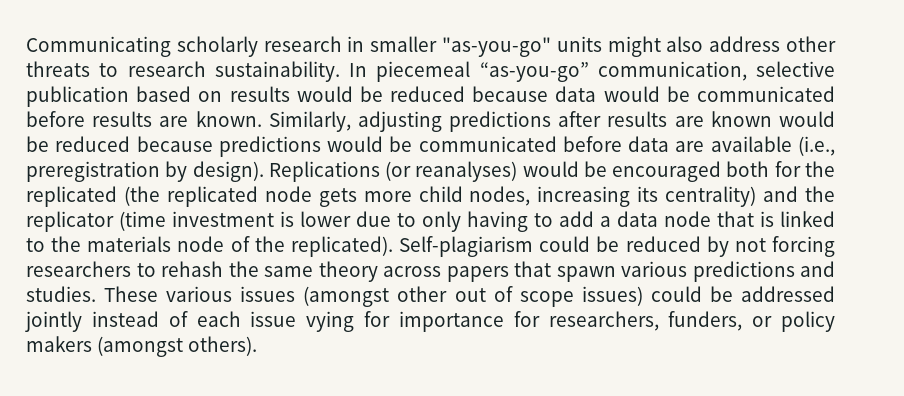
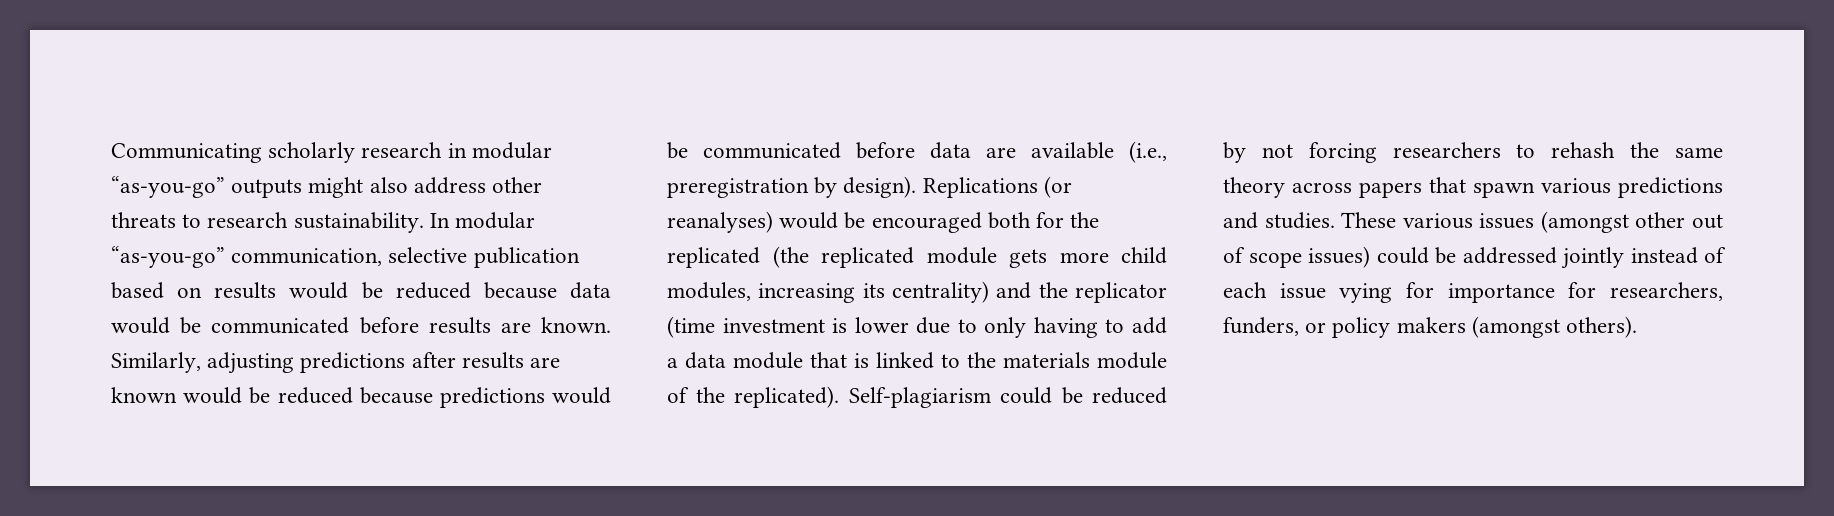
[370,36,602,57] smaller "as-you-go" units -> [471,142,552,159] [111,176,303,198] modular “as-you-go” outputs
[376,61,471,82] piecemeal -> [455,212,536,229] modular
[264,186,312,202] node -> [926,247,997,264] module
[469,186,531,206] nodes, -> [667,282,751,301] modules,
[664,211,711,227] node -> [733,352,803,369] module
[177,236,225,252] node -> [1097,352,1167,369] module

